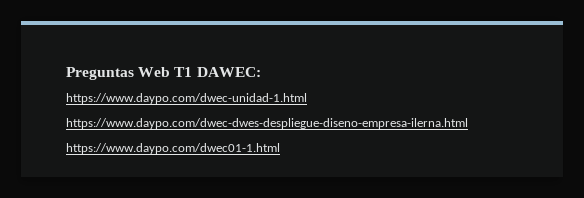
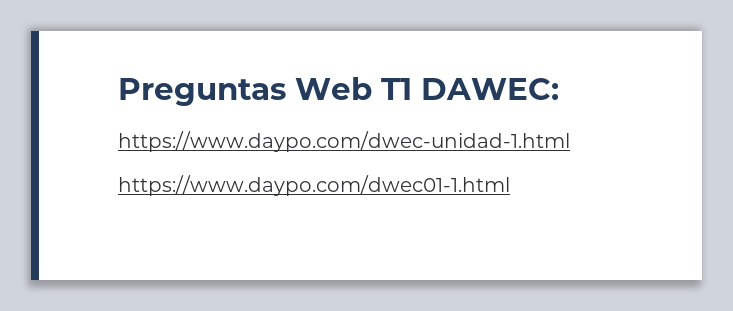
[66,118,468,129] // https://www.daypo.com/dwec-dwes-despliegue-diseno-empresa-ilerna.html -> (570, 141) none

